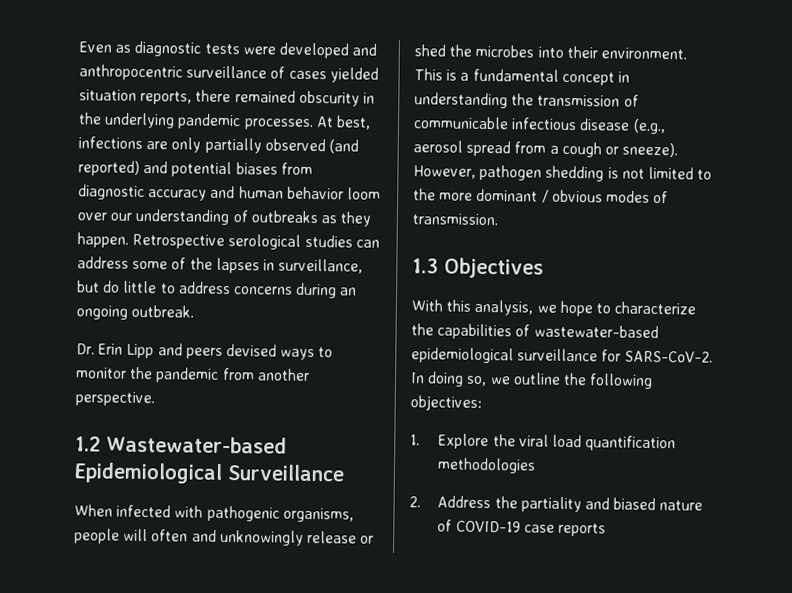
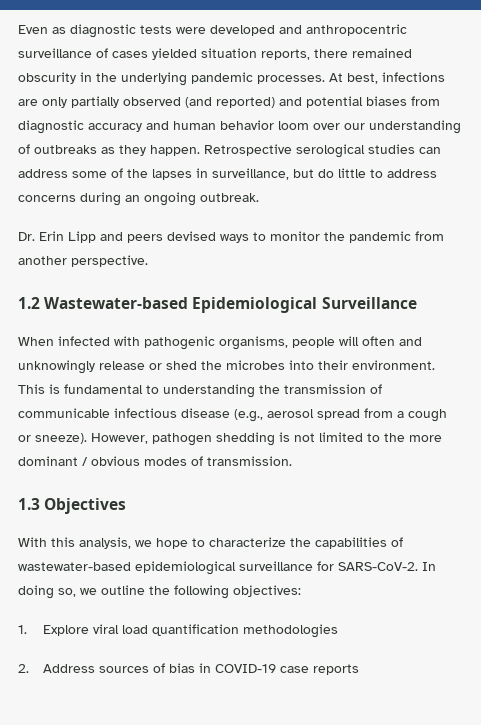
[460,68,630,86] a fundamental concept in -> [64,384,159,394] fundamental to
[492,434,516,447] the -> (90, 630) none
[494,496,704,513] [437,519,453,532] the partiality and biased nature of -> [99,663,212,673] sources of bias in

